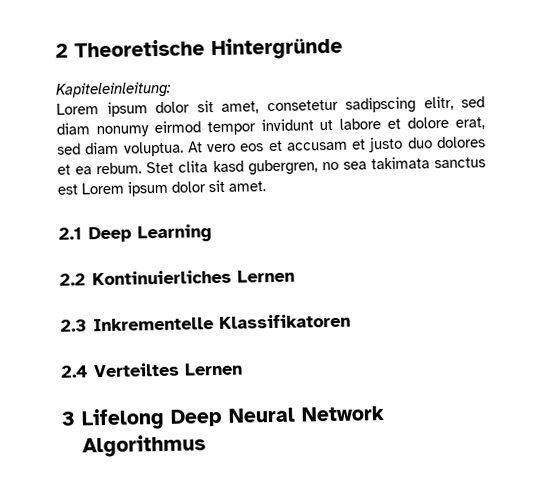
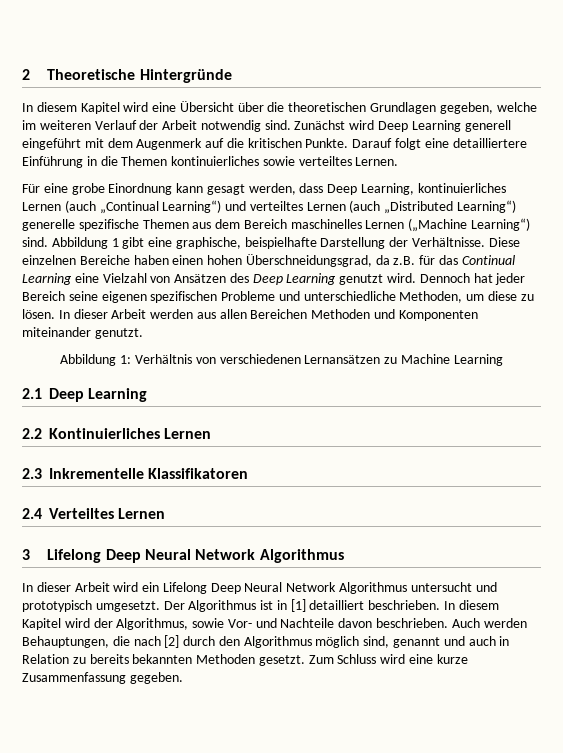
[56,81,171,99] [56,95,485,117] [56,116,486,138] [57,136,486,157] [57,156,487,176] [57,179,266,197] Kapiteleinleitung: // Lorem ipsum dolor sit amet, consetetur sadipscing elitr, sed diam nonumy eirmod tempor invidunt ut labore et dolore erat, sed diam voluptua. At vero eos et accusam et justo duo dolores et ea rebum. Stet clita kasd gubergren, no sea takimata sanctus est Lorem ipsum dolor sit amet. -> [22,101,537,114] [22,120,511,132] [22,138,527,150] [22,156,399,168] [22,183,506,195] [22,200,517,214] [22,218,531,232] [22,237,520,249] [22,254,515,267] [22,273,526,285] [22,291,534,303] [22,309,478,321] [22,327,143,339] [60,354,503,366] In diesem Kapitel wird eine Übersicht über die theoretischen Grundlagen gegeben, welche im weiteren Verlauf der Arbeit notwendig sind. Zunächst wird Deep Learning generell eingeführt mit dem Augenmerk auf die kritischen Punkte. Darauf folgt eine detailliertere Einführung in die Themen kontinuierliches sowie verteiltes Lernen. // Für eine grobe Einordnung kann gesagt werden, dass Deep Learning, kontinuierliches Lernen (auch „Continual Learning“) und verteiltes Lernen (auch „Distributed Learning“) generelle spezifische Themen aus dem Bereich maschinelles Lernen („Machine Learning“) sind. Abbildung 1 gibt eine graphische, beispielhafte Darstellung der Verhältnisse. Diese einzelnen Bereiche haben einen hohen Überschneidungsgrad, da z.B. für das Continual Learning eine Vielzahl von Ansätzen des Deep Learning genutzt wird. Dennoch hat jeder Bereich seine eigenen spezifischen Probleme und unterschiedliche Methoden, um diese zu lösen. In dieser Arbeit werden aus allen Bereichen Methoden und Komponenten miteinander genutzt. // Abbildung 1: Verhältnis von verschiedenen Lernansätzen zu Machine Learning
(207, 446) none -> [22,582,497,594] [22,599,499,612] [22,618,527,630] [22,635,510,648] [22,654,468,666] [22,672,183,684] // In dieser Arbeit wird ein Lifelong Deep Neural Network Algorithmus untersucht und prototypisch umgesetzt. Der Algorithmus ist in [1] detailliert beschrieben. In diesem Kapitel wird der Algorithmus, sowie Vor- und Nachteile davon beschrieben. Auch werden Behauptungen, die nach [2] durch den Algorithmus möglich sind, genannt und auch in Relation zu bereits bekannten Methoden gesetzt. Zum Schluss wird eine kurze Zusammenfassung gegeben.

